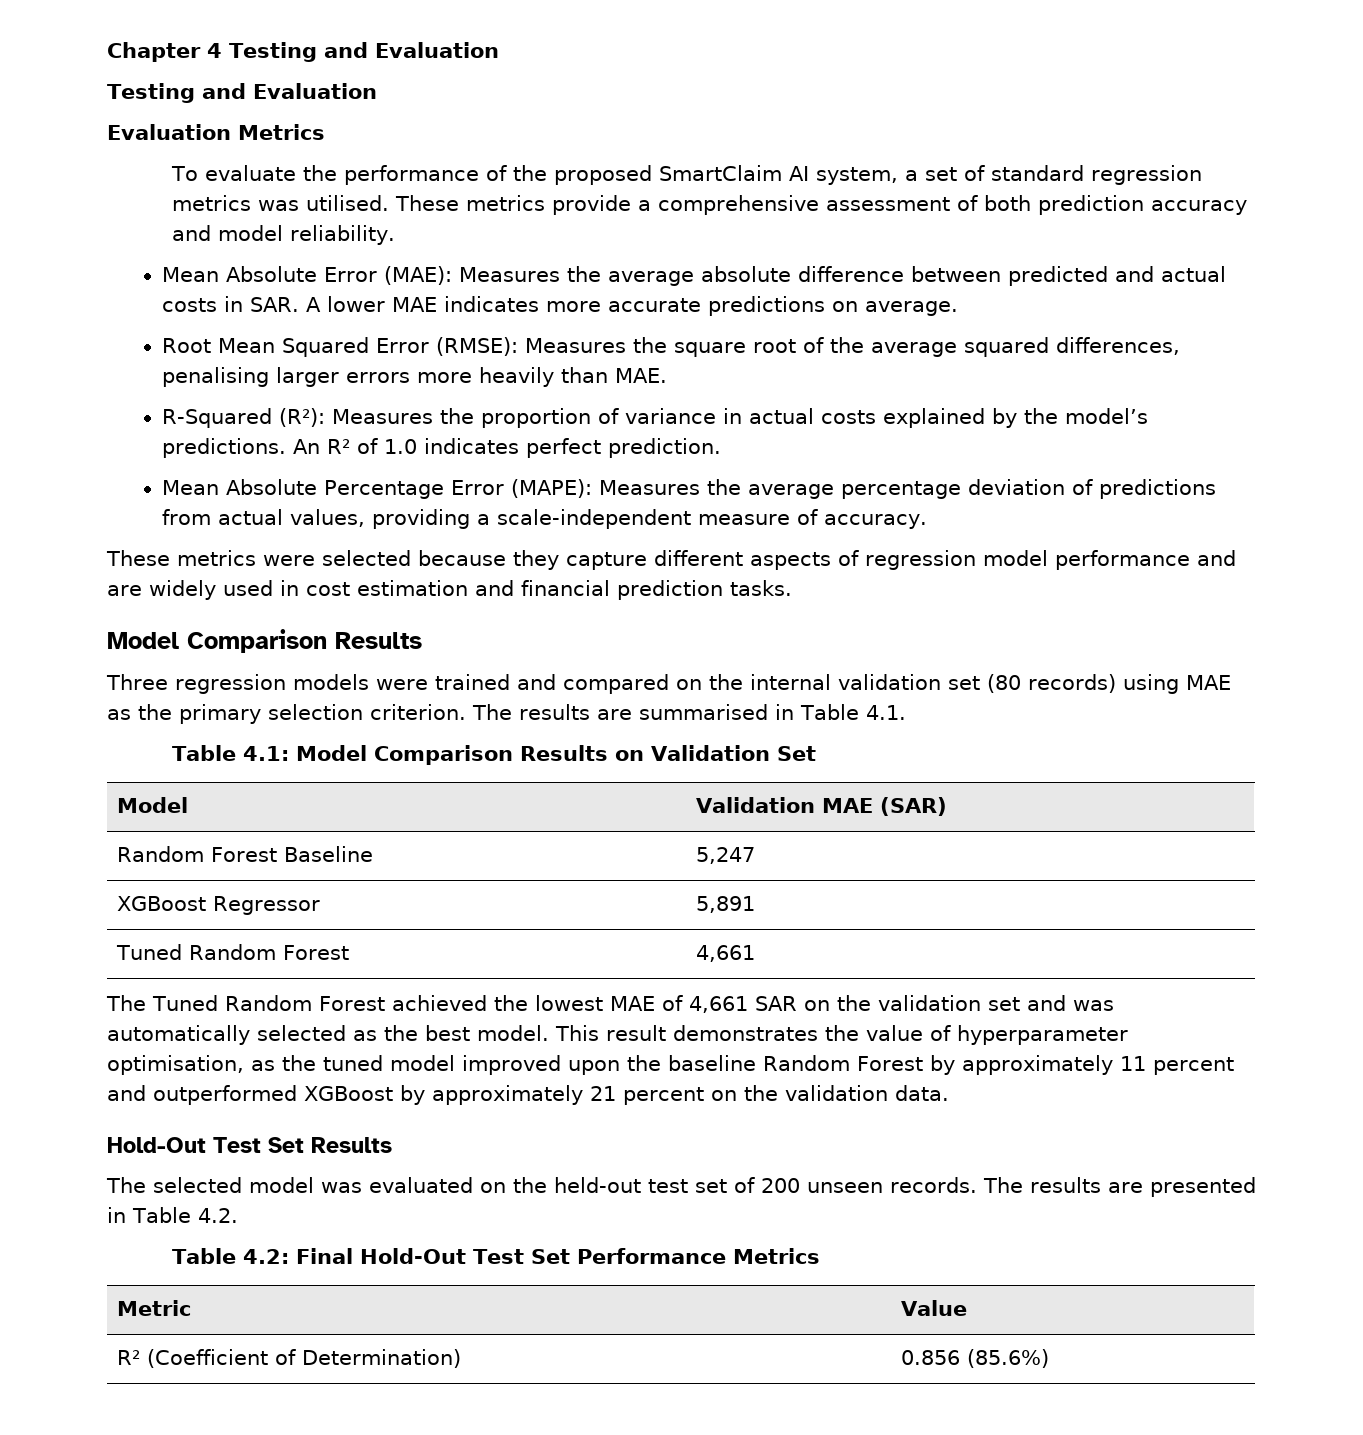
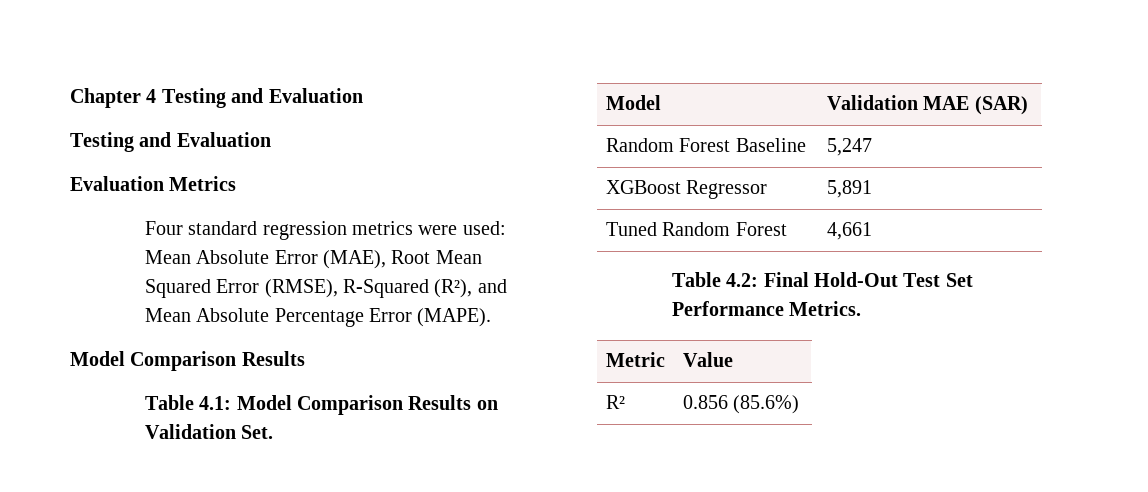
[170,165,1202,185] [171,195,1247,215] [171,225,395,245] [161,266,1226,286] [161,296,958,316] [161,337,1180,357] [161,367,667,387] [161,408,1148,428] [161,438,721,458] [161,479,1216,499] [161,509,927,529] [106,550,1236,570] [107,580,792,600] [107,629,422,653] [106,674,1231,694] [107,704,906,724] To evaluate the performance of the proposed SmartClaim AI system, a set of standard regression metrics was utilised. These metrics provide a comprehensive assessment of both prediction accuracy and model reliability. // Mean Absolute Error (MAE): Measures the average absolute difference between predicted and actual costs in SAR. A lower MAE indicates more accurate predictions on average. // Root Mean Squared Error (RMSE): Measures the square root of the average squared differences, penalising larger errors more heavily than MAE. // R-Squared (R²): Measures the proportion of variance in actual costs explained by the model’s predictions. An R² of 1.0 indicates perfect prediction. // Mean Absolute Percentage Error (MAPE): Measures the average percentage deviation of predictions from actual values, providing a scale-independent measure of accuracy. // These metrics were selected because they capture different aspects of regression model performance and are widely used in cost estimation and financial prediction tasks. // Model Comparison Results // Three regression models were trained and compared on the internal validation set (80 records) using MAE as the primary selection criterion. The results are summarised in Table 4.1. -> [144,221,506,240] [144,250,482,269] [144,279,507,298] [144,308,492,327] [70,351,305,371] Four standard regression metrics were used: Mean Absolute Error (MAE), Root Mean Squared Error (RMSE), R-Squared (R²), and Mean Absolute Percentage Error (MAPE). // Model Comparison Results
[776,746,816,761] Set -> [241,425,274,439] Set.
[106,995,1114,1013] [107,1025,1128,1045] [107,1055,1234,1075] [107,1085,949,1105] [107,1137,392,1153] [106,1177,1256,1197] [107,1207,238,1223] // The Tuned Random Forest achieved the lowest MAE of 4,661 SAR on the validation set and was automatically selected as the best model. This result demonstrates the value of hyperparameter optimisation, as the tuned model improved upon the baseline Random Forest by approximately 11 percent and outperformed XGBoost by approximately 21 percent on the validation data. // Hold-Out Test Set Results // The selected model was evaluated on the held-out test set of 200 unseen records. The results are presented in Table 4.2. -> (872, 231) none
[732,1248,820,1264] Metrics -> [789,301,862,316] Metrics.
[147,1349,462,1368] (Coefficient of Determination) -> (625, 402) none

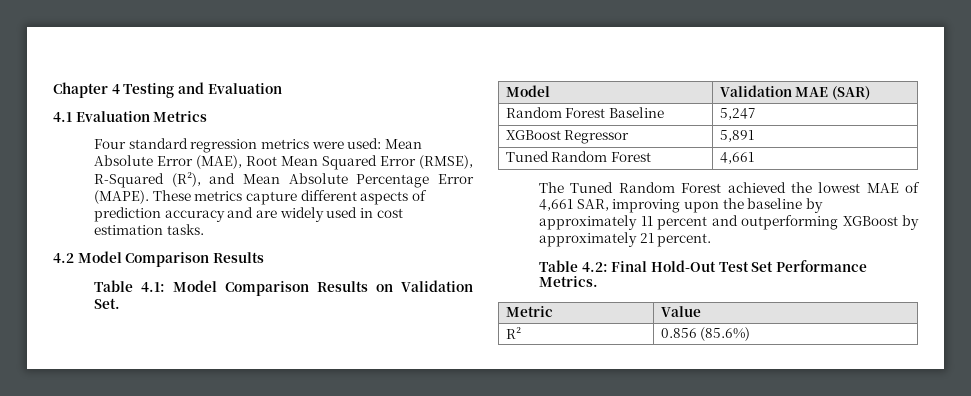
[70,132,271,152] Testing and Evaluation // -> [53,112,72,122] 4.1
(492, 317) // -> [152,190,427,205] [94,207,403,222] [94,224,204,235] [53,253,74,263] These metrics capture different aspects of prediction accuracy and are widely used in cost estimation tasks. // 4.2
(872, 231) none -> [539,182,920,193] [539,198,823,213] [539,215,919,230] [539,232,712,247] // The Tuned Random Forest achieved the lowest MAE of 4,661 SAR, improving upon the baseline by approximately 11 percent and outperforming XGBoost by approximately 21 percent.

